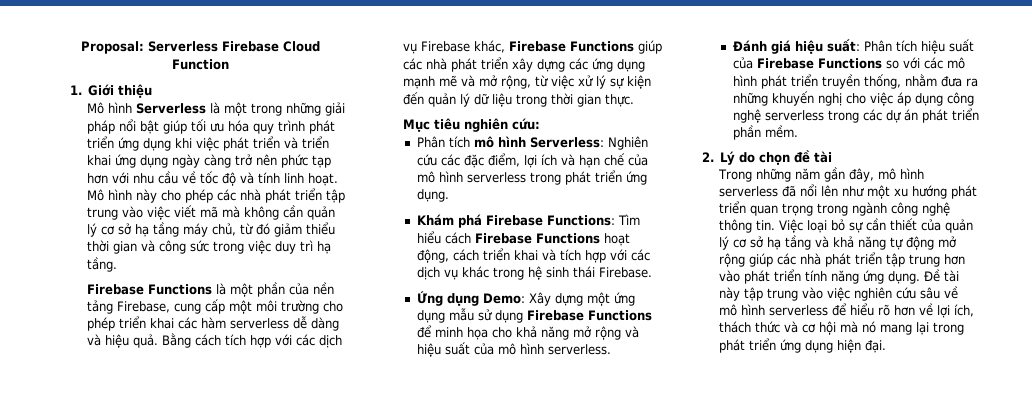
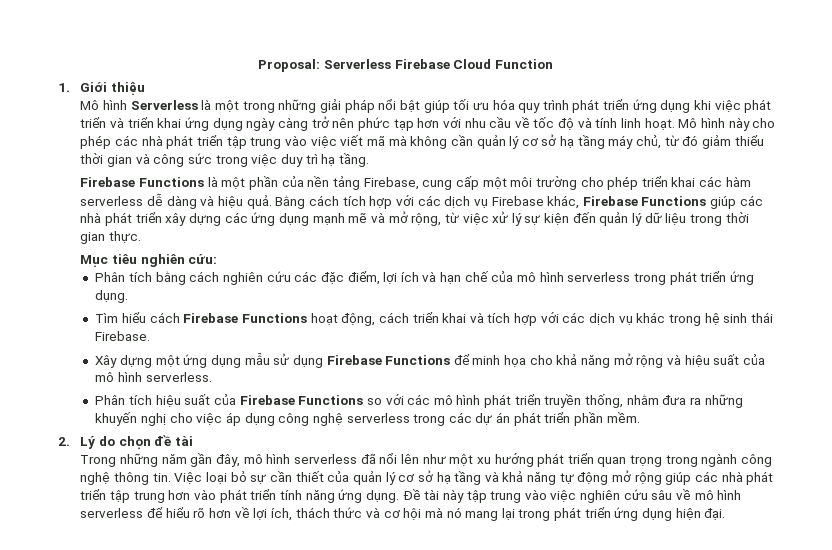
[473,136,648,150] mô hình Serverless: Nghiên -> [155,271,263,285] bằng cách nghiên
[416,214,615,228] Khám phá Firebase Functions: -> (129, 296) none
[416,291,525,306] Ứng dụng Demo: -> (151, 336) none
[732,39,860,54] Đánh giá hiệu suất: -> (212, 377) none

